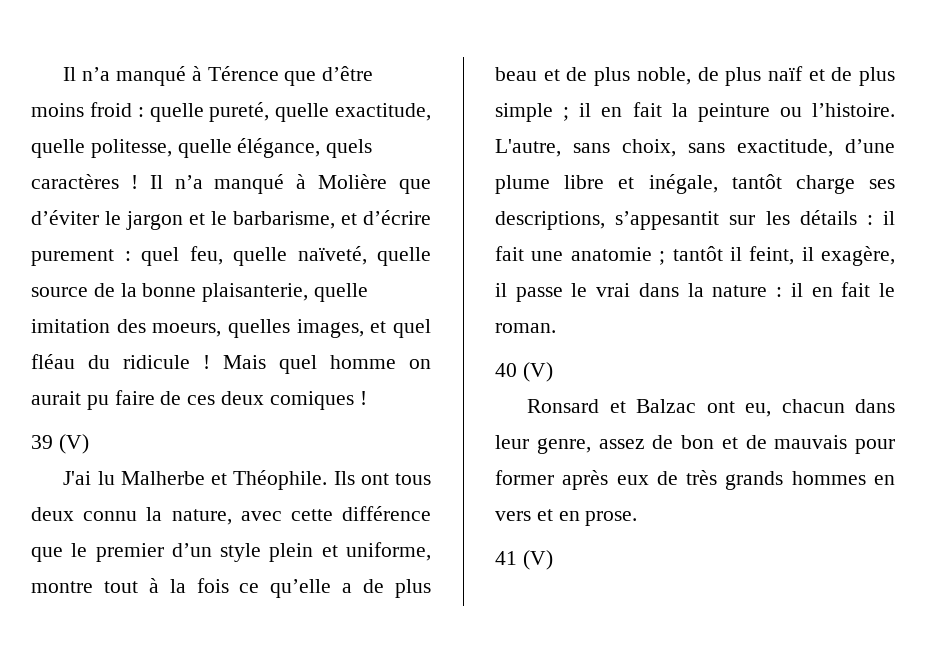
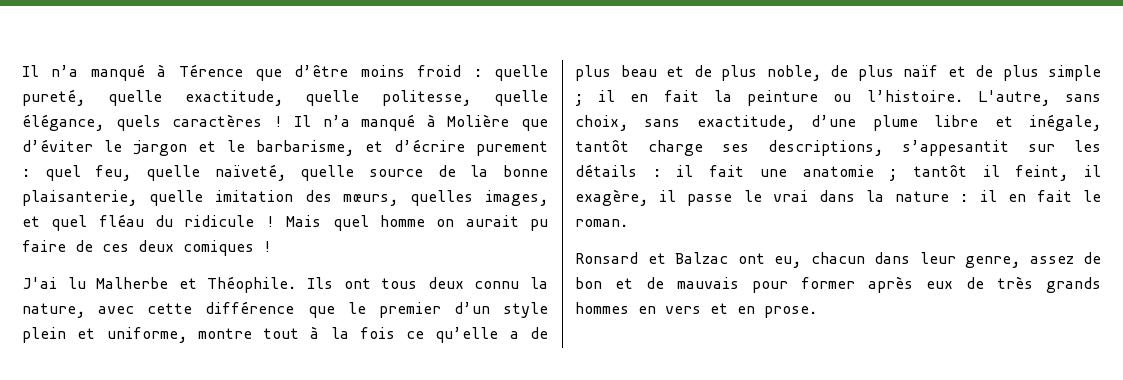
[152,323,222,337] moeurs, -> [343,194,399,206] mœurs,
[31,434,89,454] // 39 (V) -> (272, 246) none
[495,362,553,382] // 40 (V) -> (628, 223) none
[495,550,553,570] // 41 (V) -> (817, 312) none

